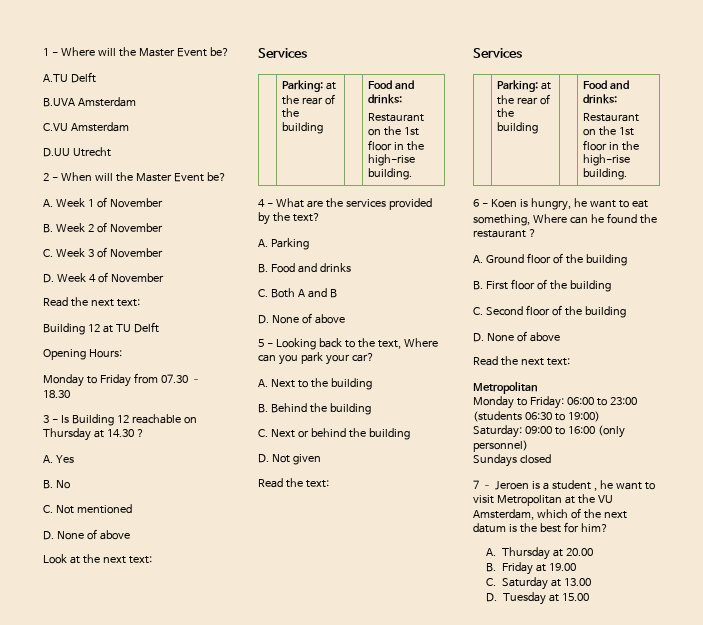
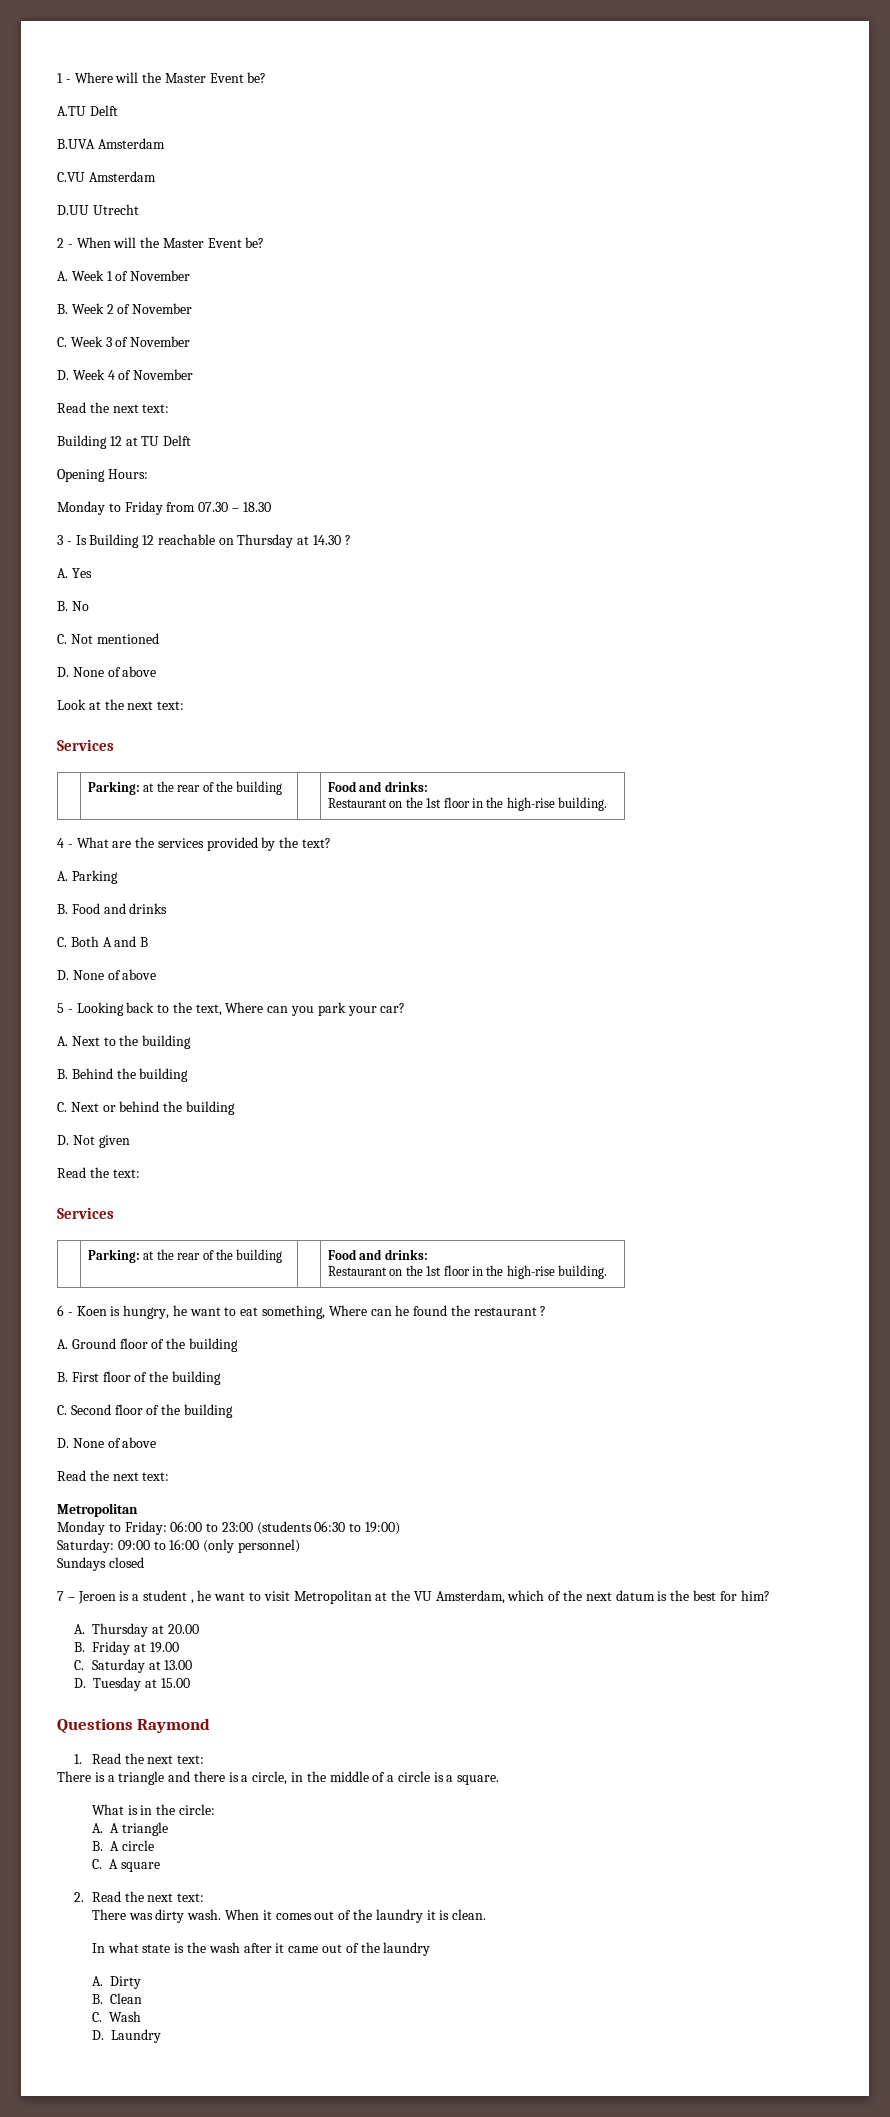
(589, 597) none -> [57,1718,211,1734] [74,1753,205,1764] [57,1771,500,1785] [91,1804,216,1815] [91,1822,168,1836] [91,1840,154,1851] [91,1859,161,1872] [74,1891,205,1902] [91,1909,487,1923] [91,1942,431,1956] [91,1976,141,1989] [91,1993,142,2004] [91,2011,142,2022] [91,2029,161,2043] // Questions Raymond // 1. Read the next text: // There is a triangle and there is a circle, in the middle of a circle is a square. // What is in the circle: // A. A triangle // B. A circle // C. A square // 2. Read the next text: // There was dirty wash. When it comes out of the laundry it is clean. // In what state is the wash after it came out of the laundry // A. Dirty // B. Clean // C. Wash // D. Laundry

